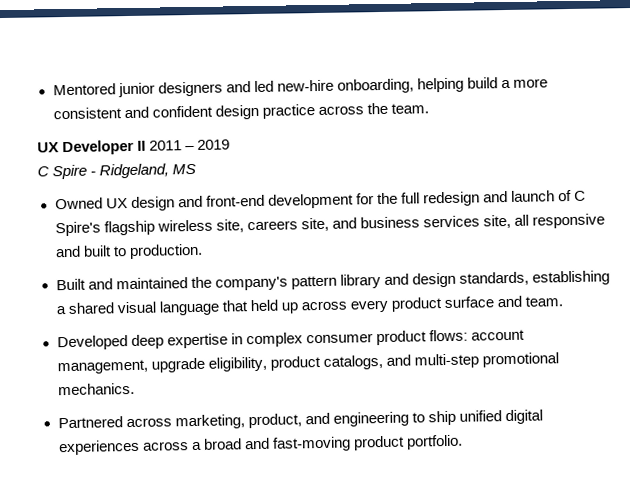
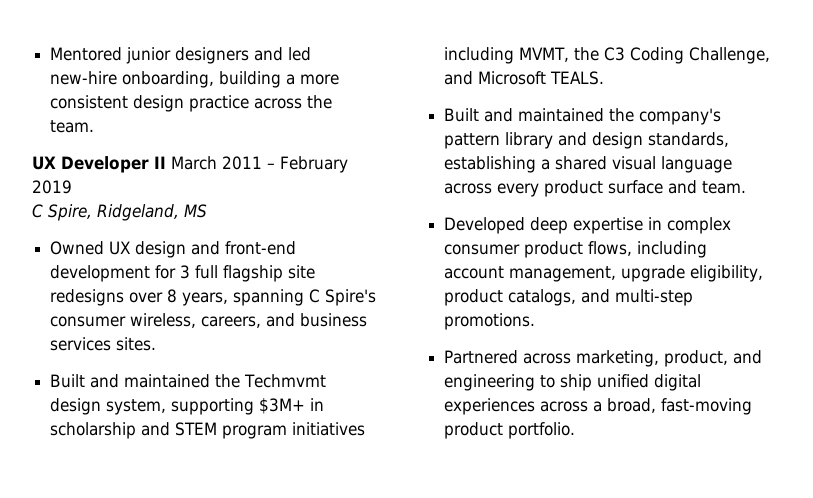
[416,77,498,93] helping build -> [219,71,282,88] building
[123,105,213,119] and confident -> (129, 102) none
(147, 145) none -> [171,156,217,170] March
(196, 148) none -> [280,156,348,173] February
[52,164,97,180] Spire - -> [48,204,92,221] Spire,
[376,189,587,207] [54,213,606,237] [54,243,203,260] the full redesign and launch of C Spire's flagship wireless site, careers site, and business services site, all responsive and built to production. -> [180,265,316,282] [50,289,377,306] [50,313,368,328] [50,337,157,351] [50,374,327,388] [50,398,325,415] [50,422,366,439] [444,47,771,64] [444,71,605,85] 3 full flagship site redesigns over 8 years, spanning C Spire's consumer wireless, careers, and business services sites. // Built and maintained the Techmvmt design system, supporting $3M+ in scholarship and STEM program initiatives including MVMT, the C3 Coding Challenge, and Microsoft TEALS.
[221,299,299,314] that held up -> (733, 164) none
[428,329,468,342] flows: -> [588,241,708,258] flows, including
[481,352,559,368] [57,382,135,396] promotional mechanics. -> [444,313,536,330] promotions.
[202,437,270,450] broad and -> [607,398,657,413] broad,

